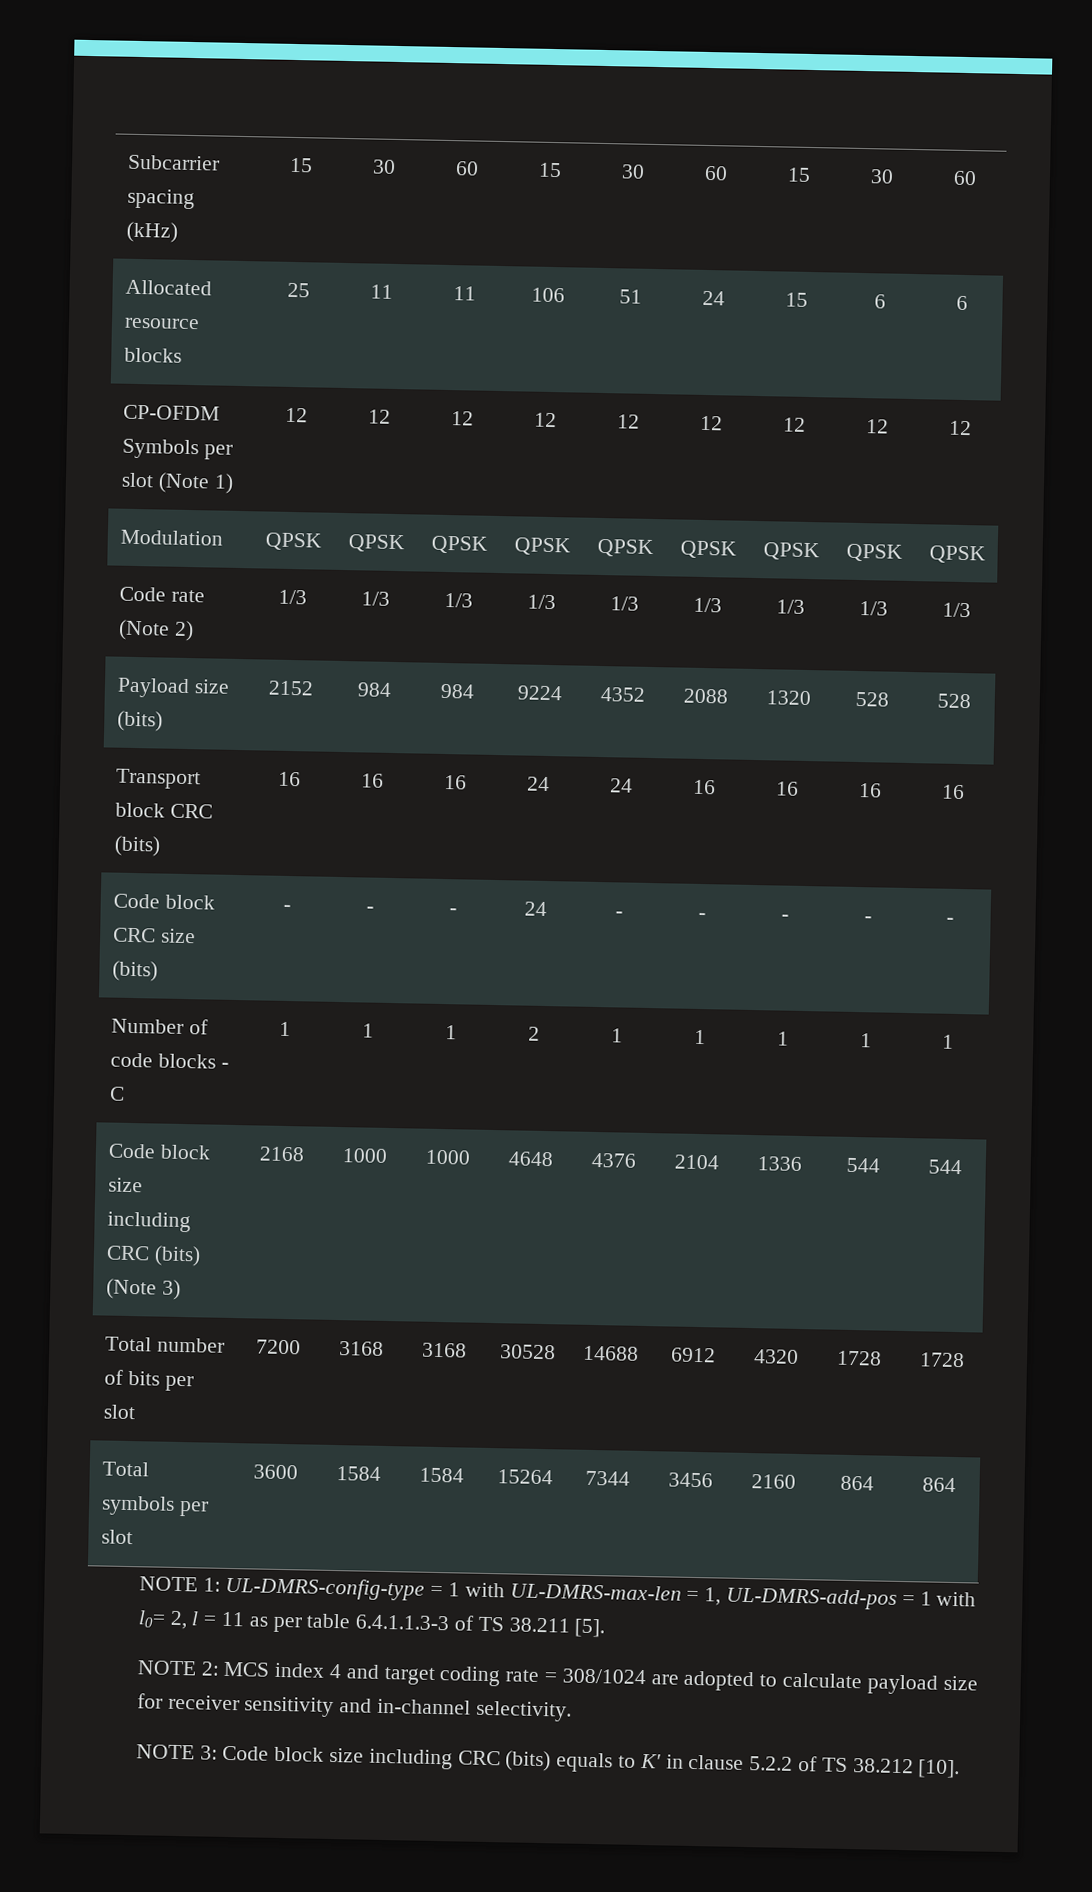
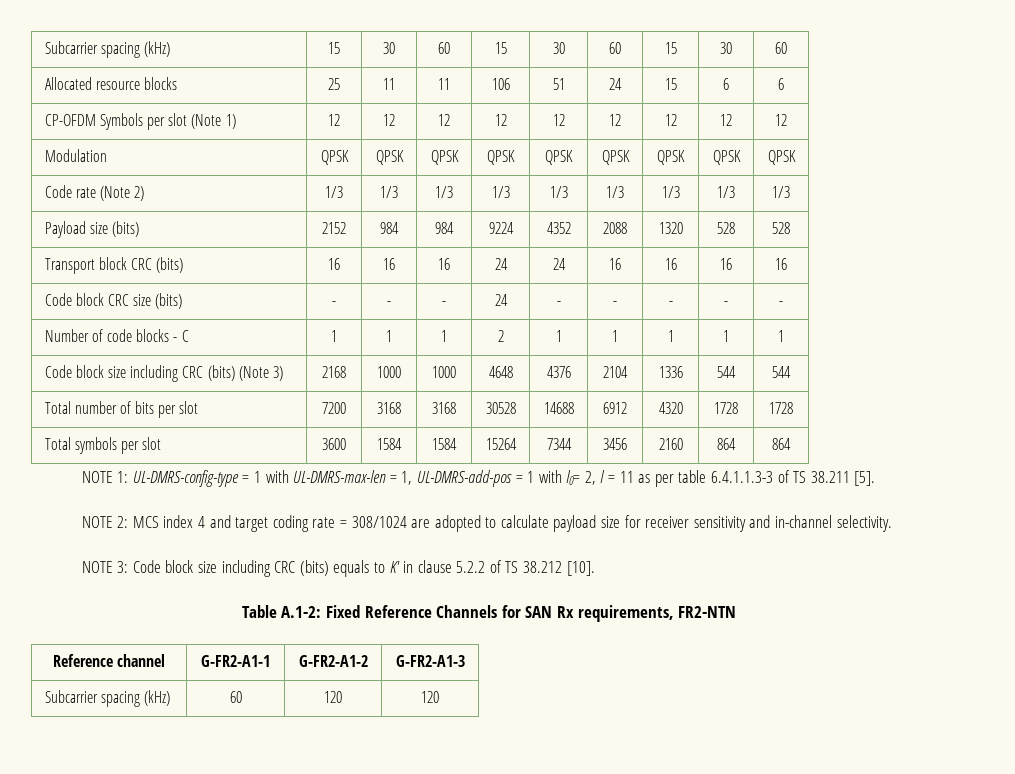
(961, 1769) none -> [241,605,737,622] [52,654,166,667] [201,655,270,667] [298,655,368,667] [395,655,465,667] [44,690,170,707] [229,691,242,703] [324,691,343,703] [421,691,440,703] // Table A.1-2: Fixed Reference Channels for SAN Rx requirements, FR2-NTN // Reference channel | G-FR2-A1-1 | G-FR2-A1-2 | G-FR2-A1-3 // Subcarrier spacing (kHz) | 60 | 120 | 120

